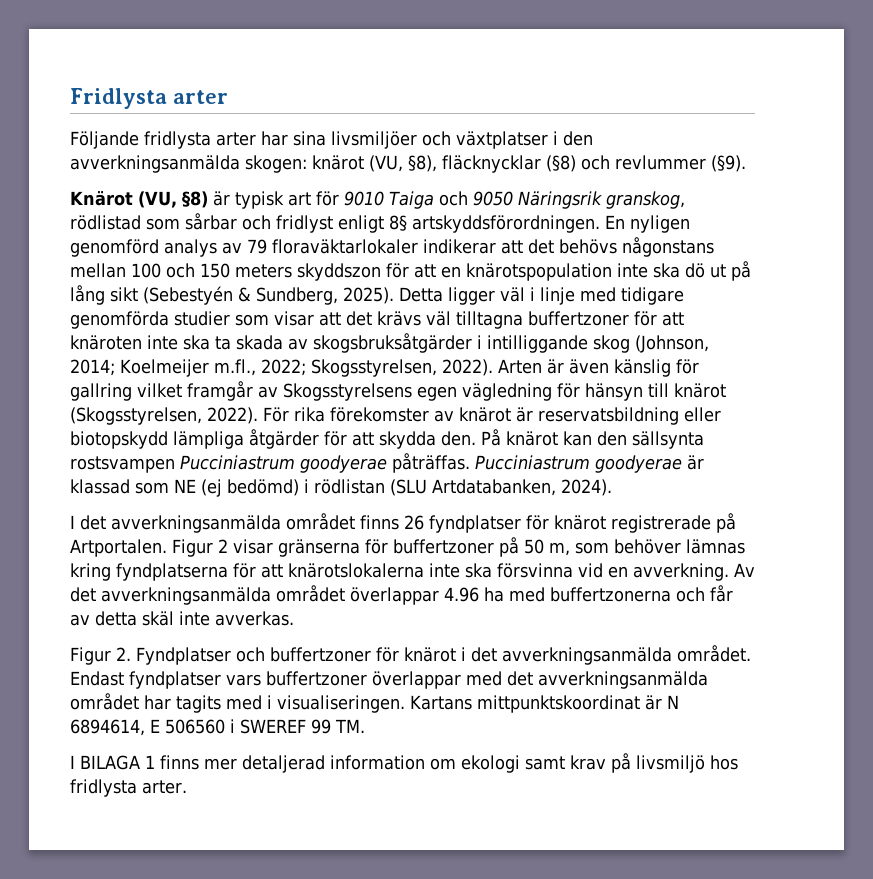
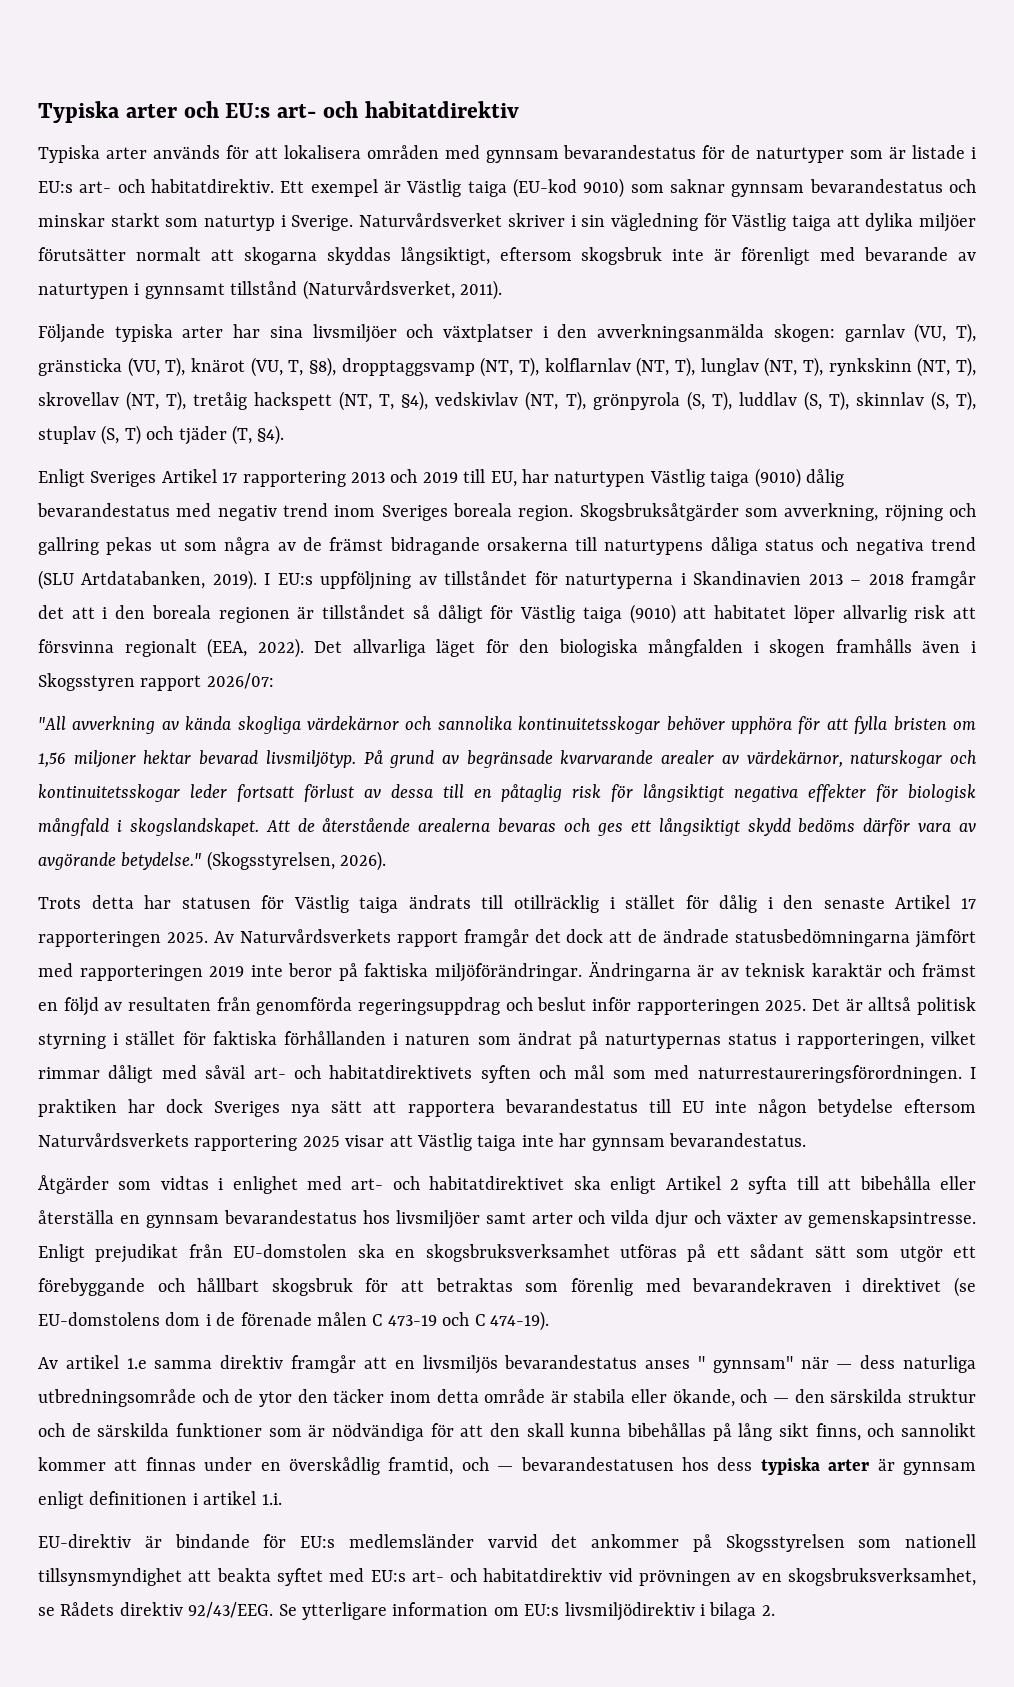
[70,88,228,109] Fridlysta arter -> [38,101,519,123] [38,145,976,163] [38,178,977,198] [38,213,976,232] [38,247,976,265] [38,280,502,300] Typiska arter och EU:s art- och habitatdirektiv // Typiska arter används för att lokalisera områden med gynnsam bevarandestatus för de naturtyper som är listade i EU:s art- och habitatdirektiv. Ett exempel är Västlig taiga (EU-kod 9010) som saknar gynnsam bevarandestatus och minskar starkt som naturtyp i Sverige. Naturvårdsverket skriver i sin vägledning för Västlig taiga att dylika miljöer förutsätter normalt att skogarna skyddas långsiktigt, eftersom skogsbruk inte är förenligt med bevarande av naturtypen i gynnsamt tillstånd (Naturvårdsverket, 2011).
[144,131,211,149] fridlysta -> [114,324,173,342] typiska
[312,155,746,173] [70,191,685,209] [70,213,690,233] [70,237,714,257] [70,261,751,281] [70,285,684,305] [70,311,684,329] [70,333,709,353] [70,359,699,377] [70,381,726,401] [70,407,721,425] [70,429,704,449] [70,453,704,473] [70,479,612,497] [70,513,736,533] [70,537,745,557] [70,563,755,581] [70,585,733,605] [70,611,294,626] [70,645,751,665] [70,671,708,689] [70,693,679,713] [70,719,365,736] [70,753,738,773] [70,779,187,797] knärot (VU, §8), fläcknycklar (§8) och revlummer (§9). // Knärot (VU, §8) är typisk art för 9010 Taiga och 9050 Näringsrik granskog, rödlistad som sårbar och fridlyst enligt 8§ artskyddsförordningen. En nyligen genomförd analys av 79 floraväktarlokaler indikerar att det behövs någonstans mellan 100 och 150 meters skyddszon för att en knärotspopulation inte ska dö ut på lång sikt (Sebestyén & Sundberg, 2025). Detta ligger väl i linje med tidigare genomförda studier som visar att det krävs väl tilltagna buffertzoner för att knäroten inte ska ta skada av skogsbruksåtgärder i intilliggande skog (Johnson, 2014; Koelmeijer m.fl., 2022; Skogsstyrelsen, 2022). Arten är även känslig för gallring vilket framgår av Skogsstyrelsens egen vägledning för hänsyn till knärot (Skogsstyrelsen, 2022). För rika förekomster av knärot är reservatsbildning eller biotopskydd lämpliga åtgärder för att skydda den. På knärot kan den sällsynta rostsvampen Pucciniastrum goodyerae påträffas. Pucciniastrum goodyerae är klassad som NE (ej bedömd) i rödlistan (SLU Artdatabanken, 2024). // I det avverkningsanmälda området finns 26 fyndplatser för knärot registrerade på Artportalen. Figur 2 visar gränserna för buffertzoner på 50 m, som behöver lämnas kring fyndplatserna för att knärotslokalerna inte ska försvinna vid en avverkning. Av det avverkningsanmälda området överlappar 4.96 ha med buffertzonerna och får av detta skäl inte avverkas. // Figur 2. Fyndplatser och buffertzoner för knärot i det avverkningsanmälda området. Endast fyndplatser vars buffertzoner överlappar med det avverkningsanmälda området har tagits med i visualiseringen. Kartans mittpunktskoordinat är N 6894614, E 506560 i SWEREF 99 TM. // I BILAGA 1 finns mer detaljerad information om ekologi samt krav på livsmiljö hos fridlysta arter. -> [844,323,976,343] [38,357,976,377] [38,391,977,411] [38,425,285,445] [38,468,844,488] [37,503,977,522] [38,537,976,555] [38,570,977,590] [38,604,976,624] [38,638,976,658] [38,673,274,691] [38,716,976,734] [38,750,977,768] [38,784,976,802] [38,818,976,836] [38,851,387,871] [38,895,976,913] [38,929,976,948] [38,961,976,982] [38,997,976,1016] [38,1031,977,1049] [38,1065,976,1083] [38,1099,976,1117] [38,1133,806,1151] [38,1175,976,1194] [38,1210,977,1229] [38,1244,977,1263] [38,1277,977,1297] [38,1311,549,1331] [38,1355,976,1374] [38,1389,976,1407] [38,1423,976,1441] [38,1457,976,1475] [38,1491,282,1509] [38,1534,976,1552] [38,1568,976,1586] [38,1602,775,1621] garnlav (VU, T), gränsticka (VU, T), knärot (VU, T, §8), dropptaggsvamp (NT, T), kolflarnlav (NT, T), lunglav (NT, T), rynkskinn (NT, T), skrovellav (NT, T), tretåig hackspett (NT, T, §4), vedskivlav (NT, T), grönpyrola (S, T), luddlav (S, T), skinnlav (S, T), stuplav (S, T) och tjäder (T, §4). // Enligt Sveriges Artikel 17 rapportering 2013 och 2019 till EU, har naturtypen Västlig taiga (9010) dålig bevarandestatus med negativ trend inom Sveriges boreala region. Skogsbruksåtgärder som avverkning, röjning och gallring pekas ut som några av de främst bidragande orsakerna till naturtypens dåliga status och negativa trend (SLU Artdatabanken, 2019). I EU:s uppföljning av tillståndet för naturtyperna i Skandinavien 2013 – 2018 framgår det att i den boreala regionen är tillståndet så dåligt för Västlig taiga (9010) att habitatet löper allvarlig risk att försvinna regionalt (EEA, 2022). Det allvarliga läget för den biologiska mångfalden i skogen framhålls även i Skogsstyren rapport 2026/07: // "All avverkning av kända skogliga värdekärnor och sannolika kontinuitetsskogar behöver upphöra för att fylla bristen om 1,56 miljoner hektar bevarad livsmiljötyp. På grund av begränsade kvarvarande arealer av värdekärnor, naturskogar och kontinuitetsskogar leder fortsatt förlust av dessa till en påtaglig risk för långsiktigt negativa effekter för biologisk mångfald i skogslandskapet. Att de återstående arealerna bevaras och ges ett långsiktigt skydd bedöms därför vara av avgörande betydelse." (Skogsstyrelsen, 2026). // Trots detta har statusen för Västlig taiga ändrats till otillräcklig i stället för dålig i den senaste Artikel 17 rapporteringen 2025. Av Naturvårdsverkets rapport framgår det dock att de ändrade statusbedömningarna jämfört med rapporteringen 2019 inte beror på faktiska miljöförändringar. Ändringarna är av teknisk karaktär och främst en följd av resultaten från genomförda regeringsuppdrag och beslut inför rapporteringen 2025. Det är alltså politisk styrning i stället för faktiska förhållanden i naturen som ändrat på naturtypernas status i rapporteringen, vilket rimmar dåligt med såväl art- och habitatdirektivets syften och mål som med naturrestaureringsförordningen. I praktiken har dock Sveriges nya sätt att rapportera bevarandestatus till EU inte någon betydelse eftersom Naturvårdsverkets rapportering 2025 visar att Västlig taiga inte har gynnsam bevarandestatus. // Åtgärder som vidtas i enlighet med art- och habitatdirektivet ska enligt Artikel 2 syfta till att bibehålla eller återställa en gynnsam bevarandestatus hos livsmiljöer samt arter och vilda djur och växter av gemenskapsintresse. Enligt prejudikat från EU-domstolen ska en skogsbruksverksamhet utföras på ett sådant sätt som utgör ett förebyggande och hållbart skogsbruk för att betraktas som förenlig med bevarandekraven i direktivet (se EU-domstolens dom i de förenade målen C 473-19 och C 474-19). // Av artikel 1.e samma direktiv framgår att en livsmiljös bevarandestatus anses " gynnsam" när — dess naturliga utbredningsområde och de ytor den täcker inom detta område är stabila eller ökande, och — den särskilda struktur och de särskilda funktioner som är nödvändiga för att den skall kunna bibehållas på lång sikt finns, och sannolikt kommer att finnas under en överskådlig framtid, och — bevarandestatusen hos dess typiska arter är gynnsam enligt definitionen i artikel 1.i. // EU-direktiv är bindande för EU:s medlemsländer varvid det ankommer på Skogsstyrelsen som nationell tillsynsmyndighet att beakta syftet med EU:s art- och habitatdirektiv vid prövningen av en skogsbruksverksamhet, se Rådets direktiv 92/43/EEG. Se ytterligare information om EU:s livsmiljödirektiv i bilaga 2.

